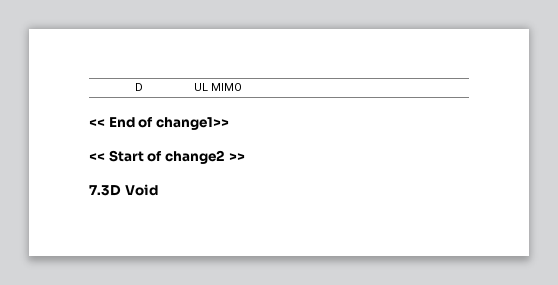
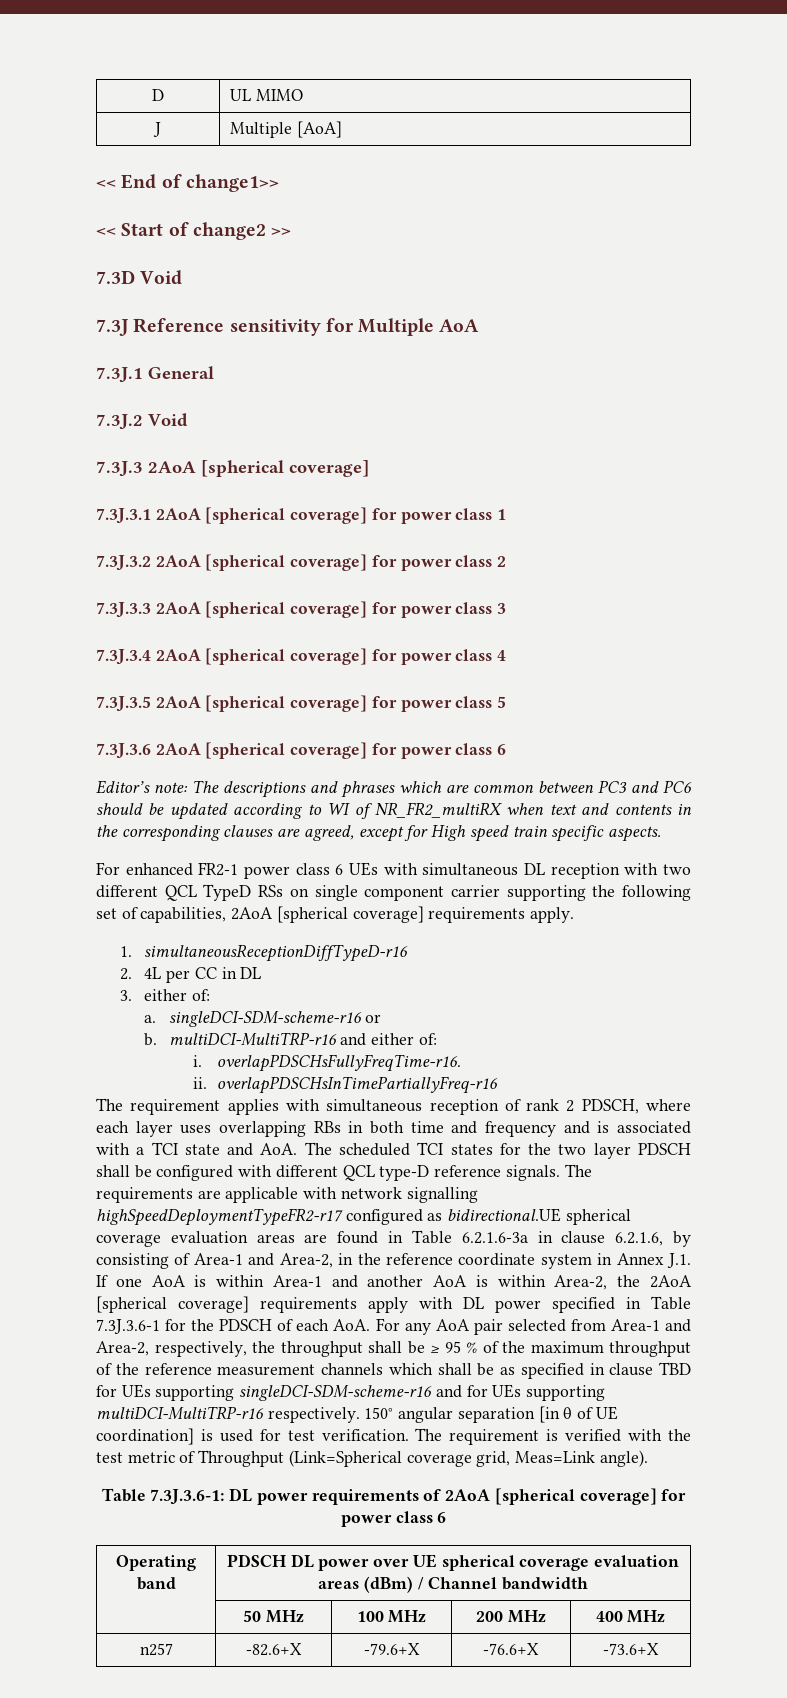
(242, 87) none -> [153,122,161,137] [230,121,343,138] // J | Multiple [AoA]
(158, 190) none -> [96,318,480,336] [96,366,214,383] [96,413,188,430] [96,460,369,477] [96,507,507,524] [96,554,507,571] [96,601,507,618] [96,648,507,665] [96,695,507,712] [96,742,507,759] [96,780,692,798] [96,802,692,820] [96,825,661,842] [96,862,691,879] [96,884,691,901] [96,906,575,923] [120,944,409,962] [120,967,262,983] [120,989,211,1001] [144,1011,382,1027] [144,1032,437,1046] [192,1054,461,1072] [192,1076,498,1094] [96,1098,691,1115] [96,1121,691,1137] [96,1142,691,1159] [96,1164,592,1181] [96,1187,478,1203] [96,1208,631,1226] [96,1230,691,1247] [96,1253,691,1269] [96,1275,692,1290] [96,1296,691,1313] [96,1318,691,1335] [96,1341,691,1357] [96,1362,691,1379] [96,1384,606,1401] [96,1406,618,1423] [96,1428,691,1445] [96,1450,648,1467] [101,1488,687,1505] [340,1511,447,1527] [116,1555,196,1571] [136,1577,176,1590] [226,1554,680,1571] [318,1576,588,1593] [243,1610,304,1623] [356,1610,427,1623] [476,1610,546,1623] [595,1610,666,1623] [139,1643,173,1656] [245,1643,302,1656] [363,1643,420,1655] [483,1643,539,1655] [602,1643,659,1655] // 7.3J Reference sensitivity for Multiple AoA // 7.3J.1 General // 7.3J.2 Void // 7.3J.3 2AoA [spherical coverage] // 7.3J.3.1 2AoA [spherical coverage] for power class 1 // 7.3J.3.2 2AoA [spherical coverage] for power class 2 // 7.3J.3.3 2AoA [spherical coverage] for power class 3 // 7.3J.3.4 2AoA [spherical coverage] for power class 4 // 7.3J.3.5 2AoA [spherical coverage] for power class 5 // 7.3J.3.6 2AoA [spherical coverage] for power class 6 // Editor’s note: The descriptions and phrases which are common between PC3 and PC6 should be updated according to WI of NR_FR2_multiRX when text and contents in the corresponding clauses are agreed, except for High speed train specific aspects. // For enhanced FR2-1 power class 6 UEs with simultaneous DL reception with two different QCL TypeD RSs on single component carrier supporting the following set of capabilities, 2AoA [spherical coverage] requirements apply. // 1. simultaneousReceptionDiffTypeD-r16 // 2. 4L per CC in DL // 3. either of: // a. singleDCI-SDM-scheme-r16 or // b. multiDCI-MultiTRP-r16 and either of: // i. overlapPDSCHsFullyFreqTime-r16. // ii. overlapPDSCHsInTimePartiallyFreq-r16 // The requirement applies with simultaneous reception of rank 2 PDSCH, where each layer uses overlapping RBs in both time and frequency and is associated with a TCI state and AoA. The scheduled TCI states for the two layer PDSCH shall be configured with different QCL type-D reference signals. The requirements are applicable with network signalling highSpeedDeploymentTypeFR2-r17 configured as bidirectional.UE spherical coverage evaluation areas are found in Table 6.2.1.6-3a in clause 6.2.1.6, by consisting of Area-1 and Area-2, in the reference coordinate system in Annex J.1. If one AoA is within Area-1 and another AoA is within Area-2, the 2AoA [spherical coverage] requirements apply with DL power specified in Table 7.3J.3.6-1 for the PDSCH of each AoA. For any AoA pair selected from Area-1 and Area-2, respectively, the throughput shall be ≥ 95 % of the maximum throughput of the reference measurement channels which shall be as specified in clause TBD for UEs supporting singleDCI-SDM-scheme-r16 and for UEs supporting multiDCI-MultiTRP-r16 respectively. 150° angular separation [in θ of UE coordination] is used for test verification. The requirement is verified with the test metric of Throughput (Link=Spherical coverage grid, Meas=Link angle). // Table 7.3J.3.6-1: DL power requirements of 2AoA [spherical coverage] for power class 6 // Operating band | PDSCH DL power over UE spherical coverage evaluation areas (dBm) / Channel bandwidth // | 50 MHz | 100 MHz | 200 MHz | 400 MHz // n257 | -82.6+X | -79.6+X | -76.6+X | -73.6+X

